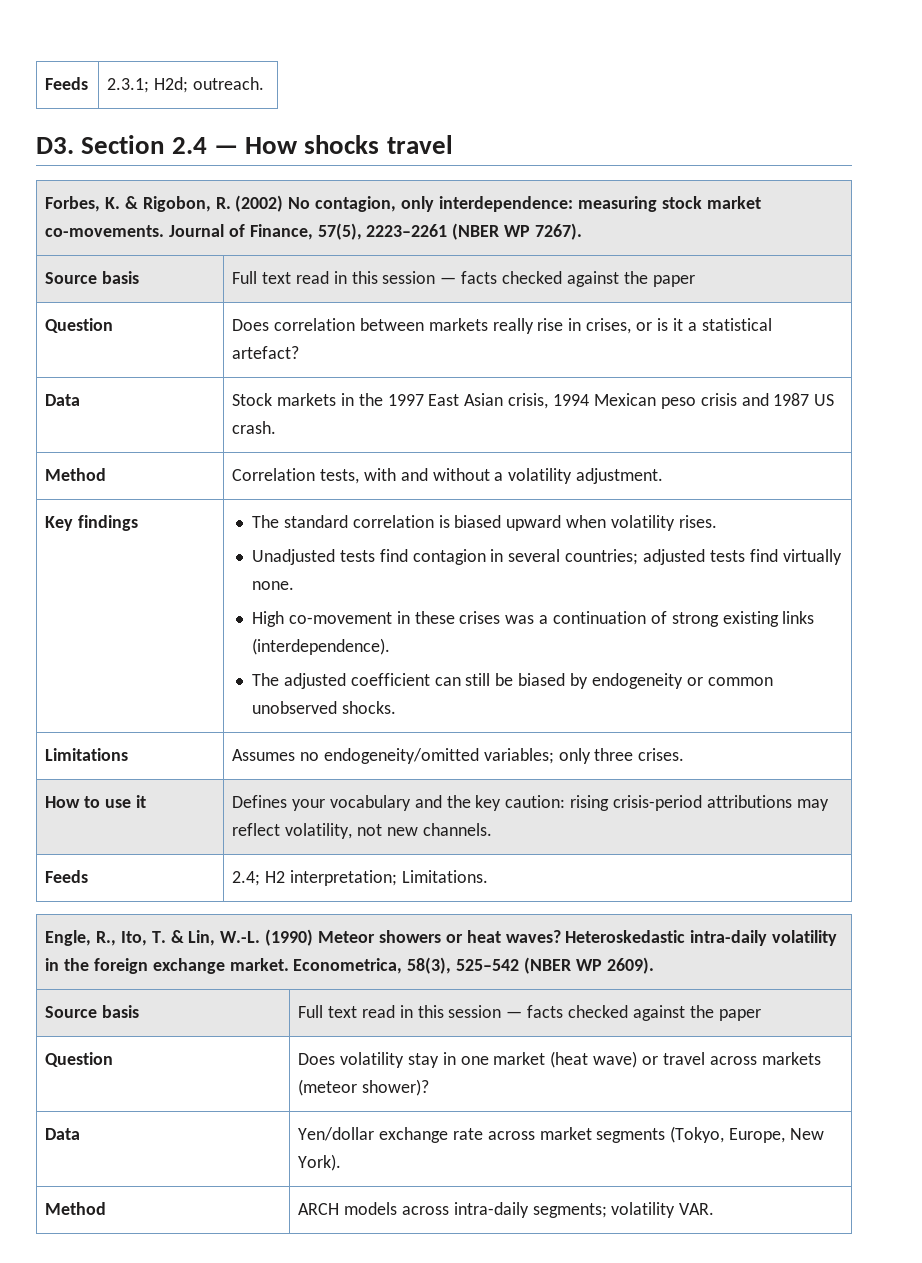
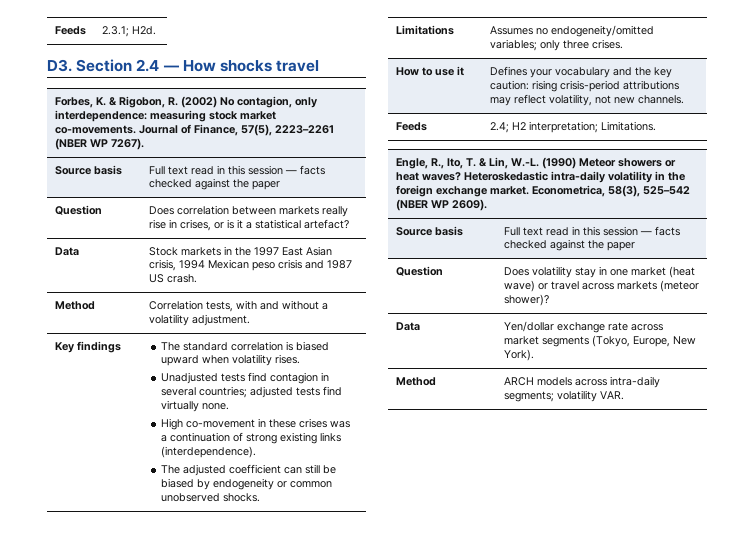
[154,77,264,93] H2d; outreach. -> [131,26,156,35] H2d.

